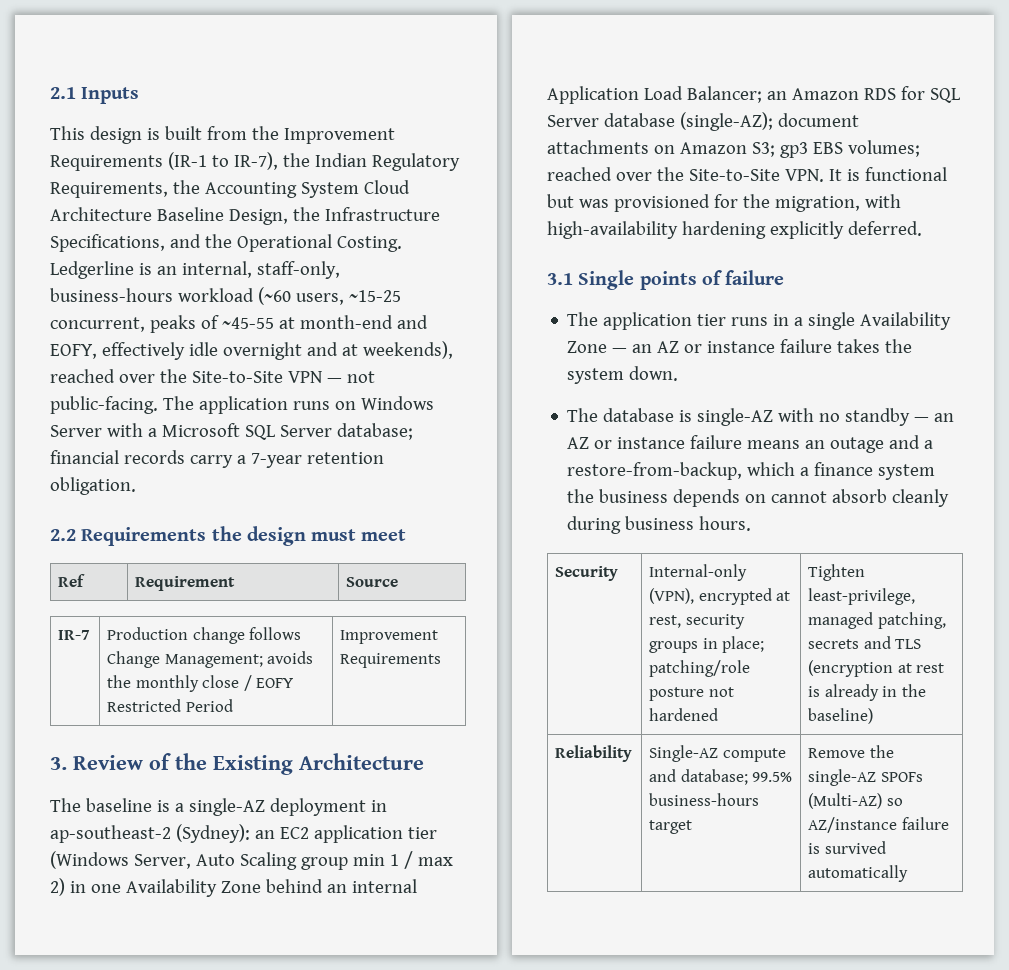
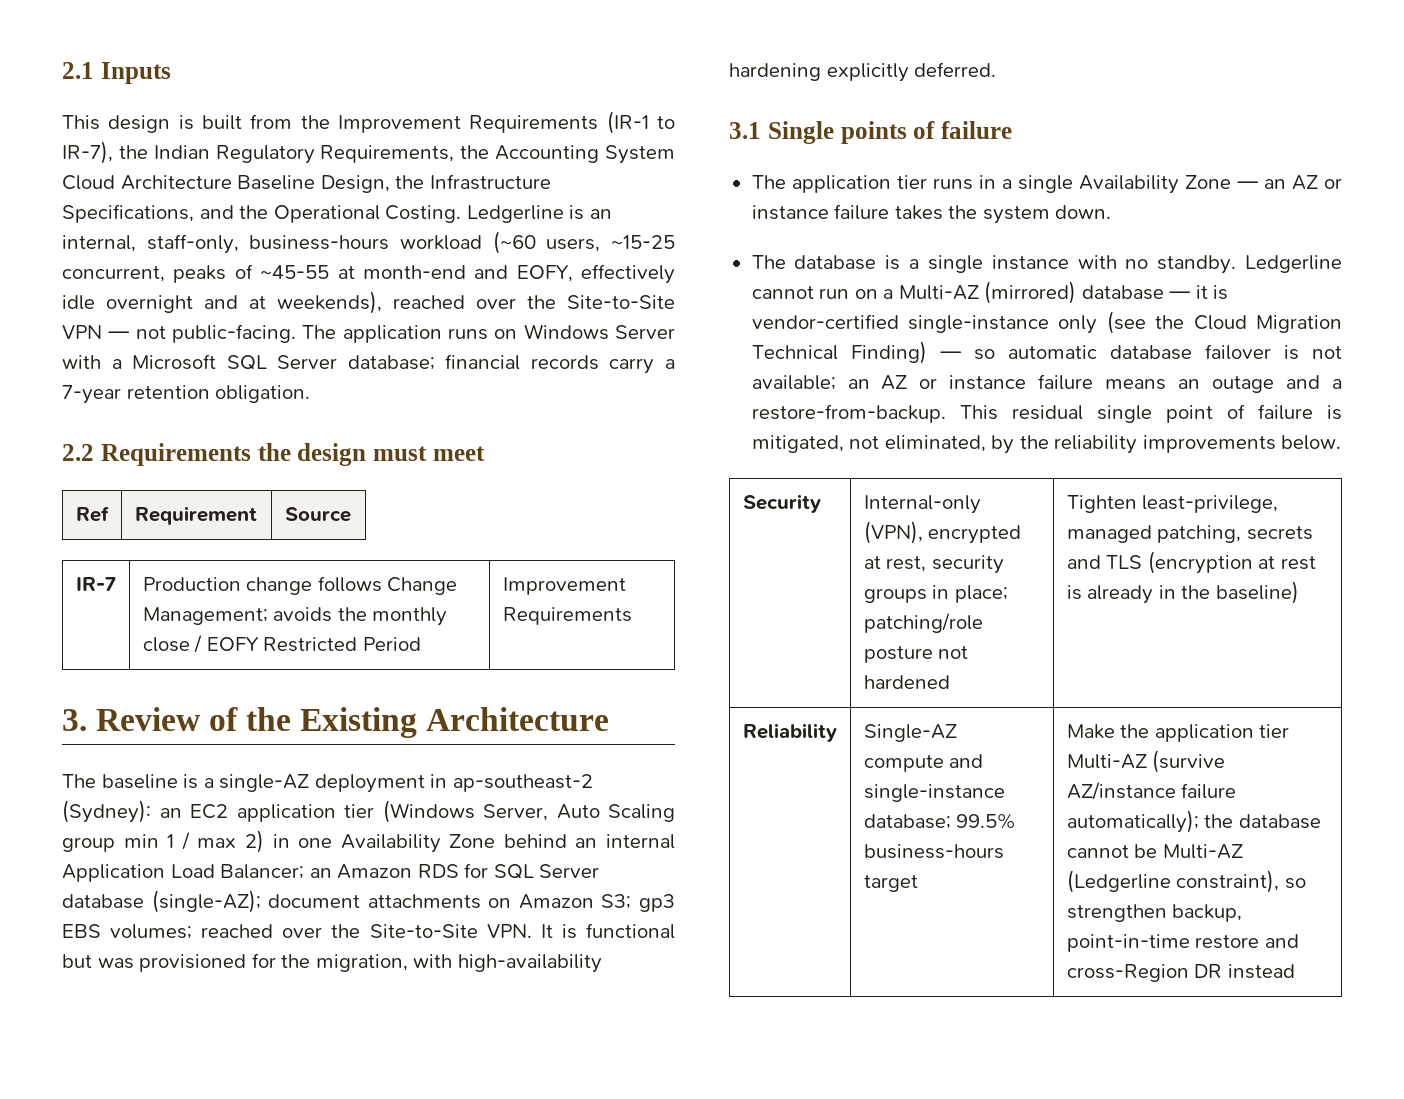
[697,408,930,426] single-AZ with no standby — -> [909,255,1342,274] [751,281,1229,304] [751,311,1342,334] [751,341,1342,364] [751,375,836,390] a single instance with no standby. Ledgerline cannot run on a Multi-AZ (mirrored) database — it is vendor-certified single-instance only (see the Cloud Migration Technical Finding) — so automatic database failover is not available;
[567,462,936,480] [567,489,950,507] [567,516,752,534] restore-from-backup, which a finance system the business depends on cannot absorb cleanly during business hours. -> [751,404,1342,423] [751,435,1342,454] restore-from-backup. This residual single point of failure is mitigated, not eliminated, by the reliability improvements below.
(677, 775) none -> [863,784,1005,802] single-instance
[808,745,894,758] [808,769,923,786] [808,793,903,809] [808,817,949,833] [808,841,886,854] [808,865,909,882] Remove the single-AZ SPOFs (Multi-AZ) so AZ/instance failure is survived automatically -> [1066,724,1290,742] [1066,750,1226,773] [1066,782,1237,800] [1066,810,1321,833] [1066,844,1243,859] [1066,870,1306,893] [1066,904,1243,922] [1066,934,1299,952] [1066,964,1295,982] Make the application tier Multi-AZ (survive AZ/instance failure automatically); the database cannot be Multi-AZ (Ledgerline constraint), so strengthen backup, point-in-time restore and cross-Region DR instead

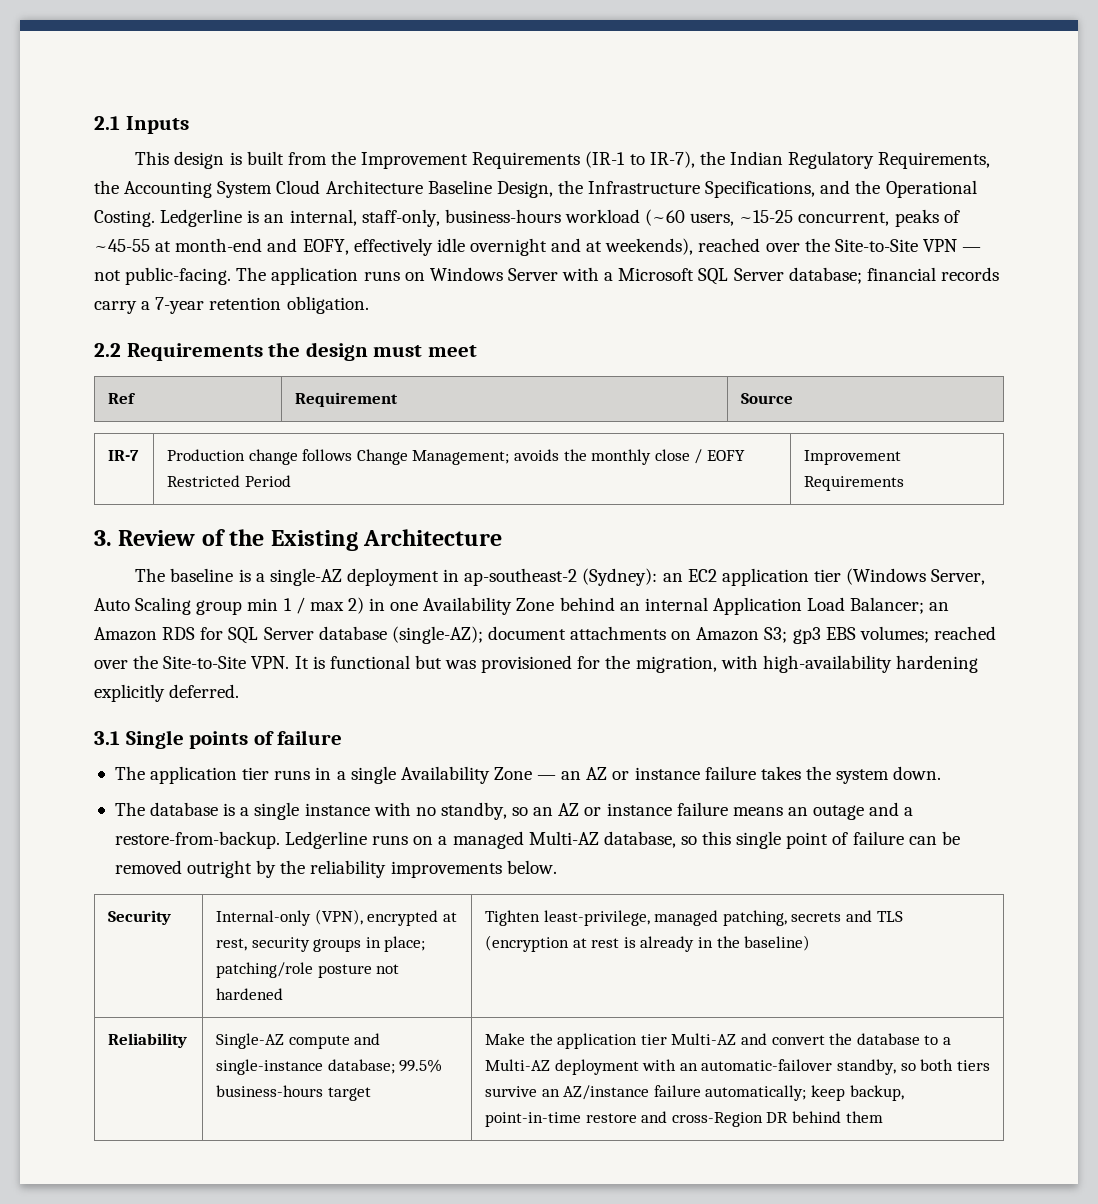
[1157,255,1342,274] [751,281,1229,304] [751,311,1342,334] [751,341,1342,364] [751,375,836,390] standby. Ledgerline cannot run on a Multi-AZ (mirrored) database — it is vendor-certified single-instance only (see the Cloud Migration Technical Finding) — so automatic database failover is not available; -> [440,802,529,820] standby, so
[959,404,1342,423] [751,435,986,453] This residual single point of failure is mitigated, not eliminated, -> [285,831,960,849] [114,860,253,878] Ledgerline runs on a managed Multi-AZ database, so this single point of failure can be removed outright
[1152,750,1226,773] [1066,782,1237,800] [1066,810,1321,833] [1066,844,1243,859] [1066,870,1306,893] [1066,904,1167,922] (survive AZ/instance failure automatically); the database cannot be Multi-AZ (Ledgerline constraint), so strengthen -> [741,1033,952,1045] [485,1059,990,1075] [485,1085,846,1101] and convert the database to a Multi-AZ deployment with an automatic-failover standby, so both tiers survive an AZ/instance failure automatically; keep
[1227,964,1295,979] instead -> [792,1111,883,1123] behind them

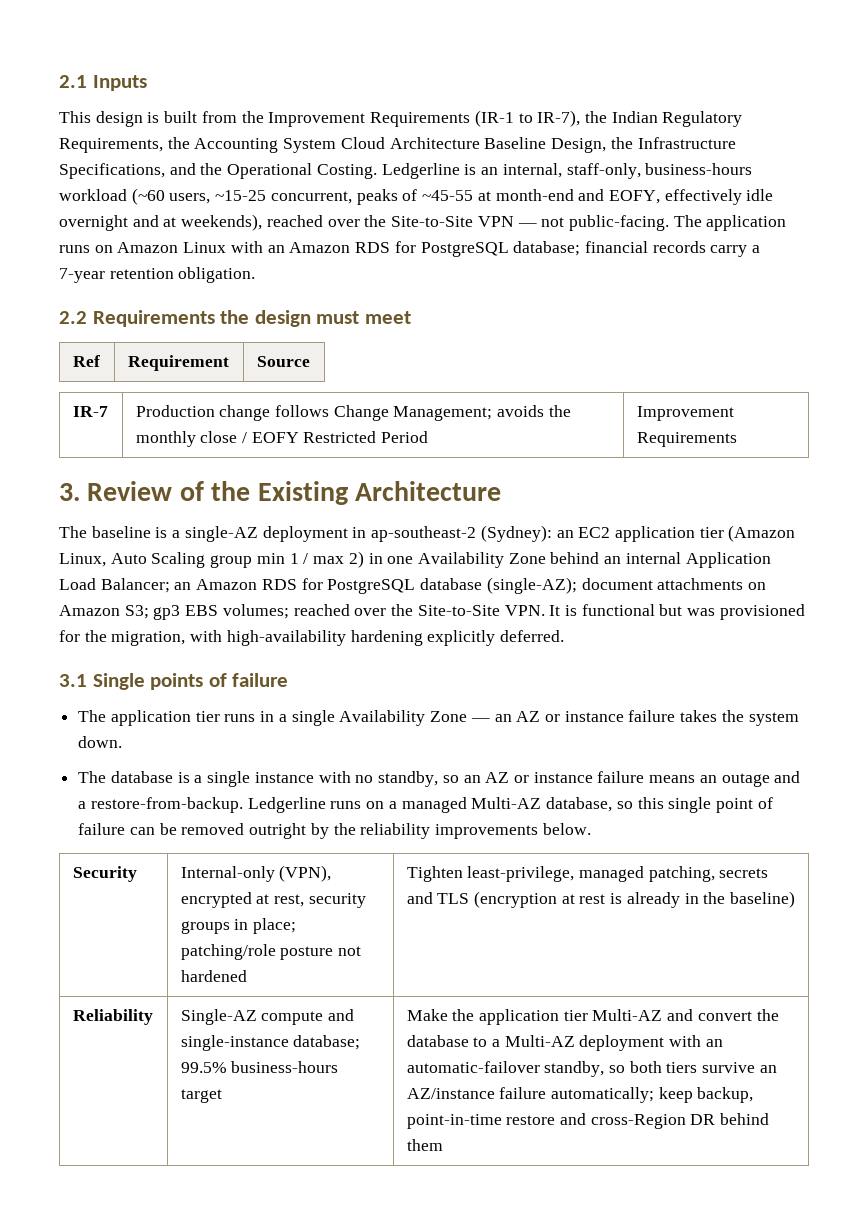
[429,267,784,285] Windows Server with a Microsoft SQL Server -> [117,241,509,257] Amazon Linux with an Amazon RDS for PostgreSQL
[846,568,986,585] (Windows Server, -> [728,525,796,542] [59,553,106,567] (Amazon Linux,
[228,627,314,644] SQL Server -> [327,579,416,594] PostgreSQL

